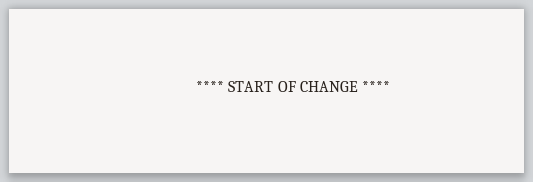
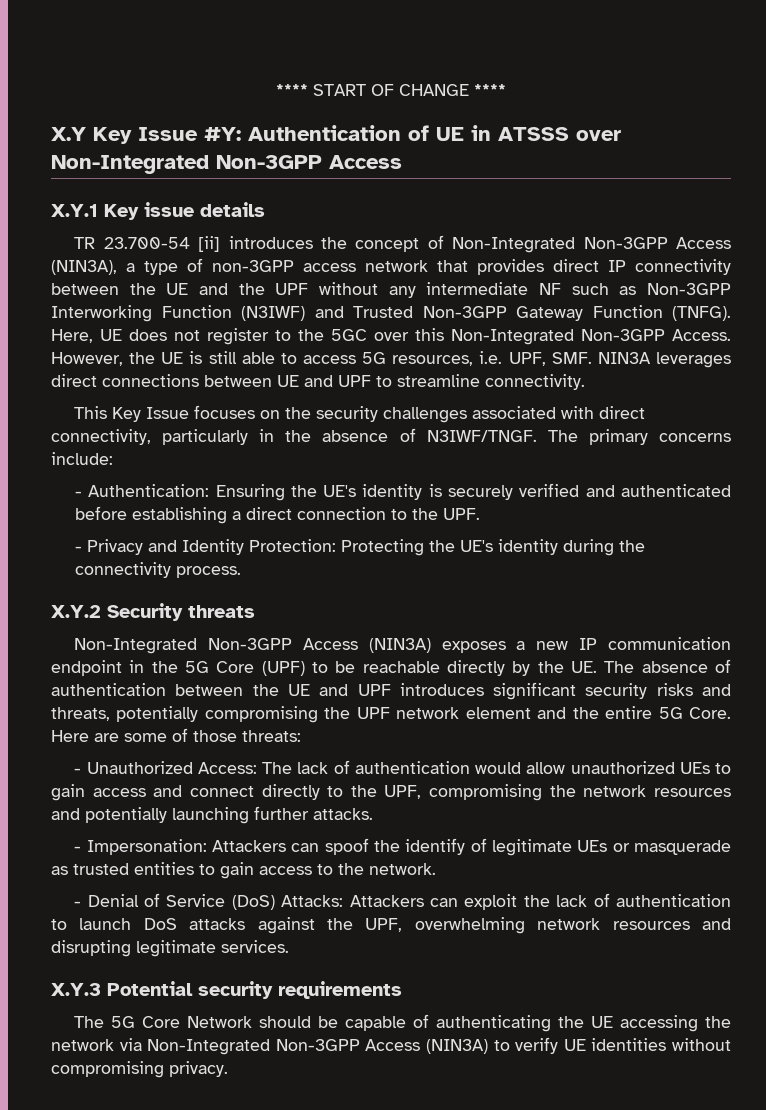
(390, 86) none -> [51,125,621,144] [51,155,402,174] [51,202,265,220] [74,235,731,253] [51,258,731,275] [51,282,731,298] [51,305,731,322] [51,328,731,345] [51,351,731,368] [51,374,585,390] [74,405,646,423] [51,428,731,445] [51,452,113,465] [74,483,731,501] [74,506,480,524] [74,539,645,556] [74,562,241,578] [51,603,255,621] [74,637,731,654] [51,659,731,676] [51,682,731,700] [51,706,731,723] [51,728,301,742] [74,760,731,774] [51,784,731,801] [51,806,373,824] [74,838,731,856] [51,862,436,879] [74,893,731,910] [51,917,731,934] [51,940,289,957] [51,981,402,999] [74,1014,731,1032] [51,1037,732,1055] [51,1061,228,1078] // X.Y Key Issue #Y: Authentication of UE in ATSSS over Non-Integrated Non-3GPP Access // X.Y.1 Key issue details // TR 23.700-54 [ii] introduces the concept of Non-Integrated Non-3GPP Access (NIN3A), a type of non-3GPP access network that provides direct IP connectivity between the UE and the UPF without any intermediate NF such as Non-3GPP Interworking Function (N3IWF) and Trusted Non-3GPP Gateway Function (TNFG). Here, UE does not register to the 5GC over this Non-Integrated Non-3GPP Access. However, the UE is still able to access 5G resources, i.e. UPF, SMF. NIN3A leverages direct connections between UE and UPF to streamline connectivity. // This Key Issue focuses on the security challenges associated with direct connectivity, particularly in the absence of N3IWF/TNGF. The primary concerns include: // - Authentication: Ensuring the UE's identity is securely verified and authenticated before establishing a direct connection to the UPF. // - Privacy and Identity Protection: Protecting the UE's identity during the connectivity process. // X.Y.2 Security threats // Non-Integrated Non-3GPP Access (NIN3A) exposes a new IP communication endpoint in the 5G Core (UPF) to be reachable directly by the UE. The absence of authentication between the UE and UPF introduces significant security risks and threats, potentially compromising the UPF network element and the entire 5G Core. Here are some of those threats: // - Unauthorized Access: The lack of authentication would allow unauthorized UEs to gain access and connect directly to the UPF, compromising the network resources and potentially launching further attacks. // - Impersonation: Attackers can spoof the identify of legitimate UEs or masquerade as trusted entities to gain access to the network. // - Denial of Service (DoS) Attacks: Attackers can exploit the lack of authentication to launch DoS attacks against the UPF, overwhelming network resources and disrupting legitimate services. // X.Y.3 Potential security requirements // The 5G Core Network should be capable of authenticating the UE accessing the network via Non-Integrated Non-3GPP Access (NIN3A) to verify UE identities without compromising privacy.

